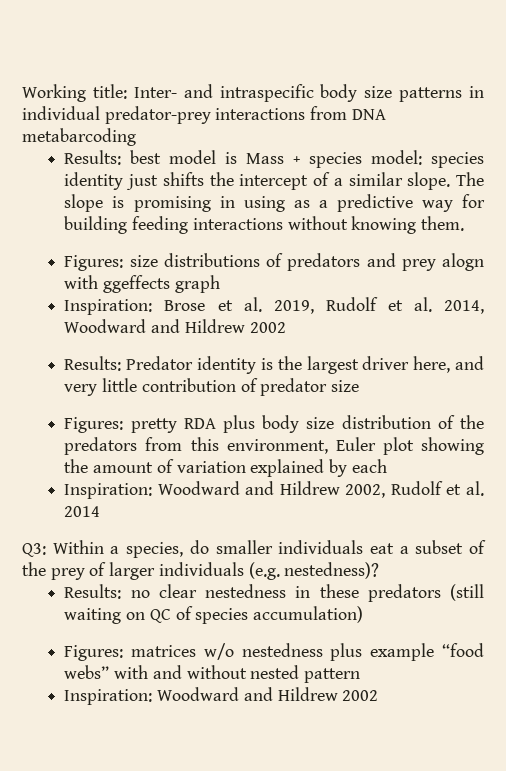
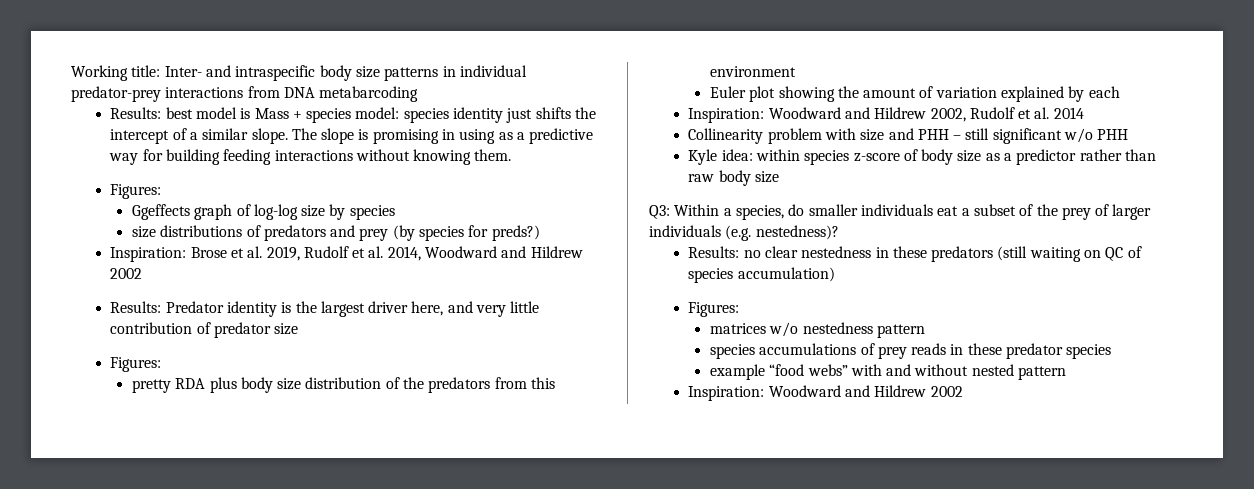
(124, 263) none -> [131,204,395,220] // Ggeffects graph of log-log size by species //
[442,253,485,271] [64,275,220,293] alogn with ggeffects graph -> [392,225,540,241] (by species for preds?)
(124, 425) none -> (162, 364) //
[226,439,328,454] environment, -> [709,66,796,77] environment //
(101, 511) none -> [688,128,1129,144] [688,149,1157,165] [688,170,779,186] // Collinearity problem with size and PHH – still significant w/o PHH // Kyle idea: within species z-score of body size as a predictor rather than raw body size
(124, 653) none -> (740, 309) //
[330,643,363,661] plus -> [876,324,925,338] [709,343,1112,359] pattern // species accumulations of prey reads in these predator species //

